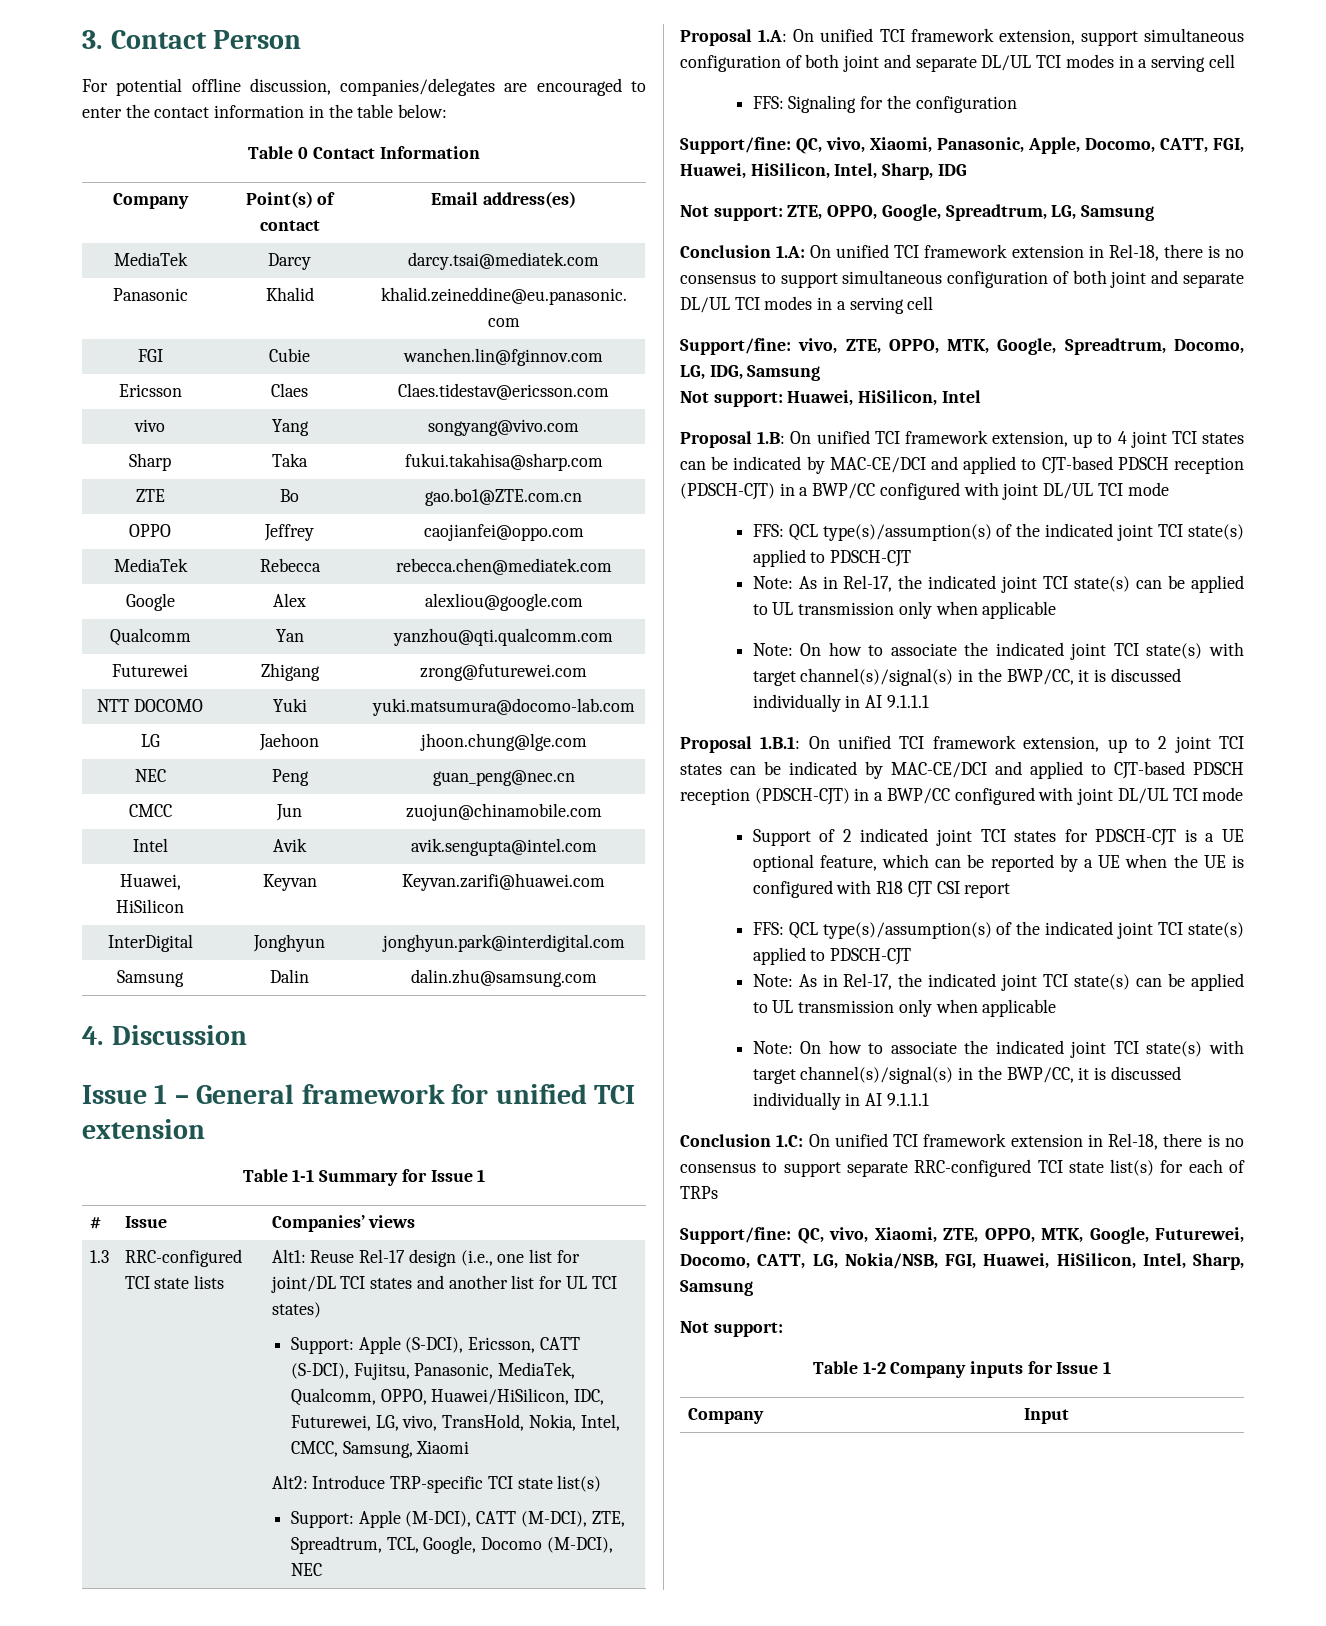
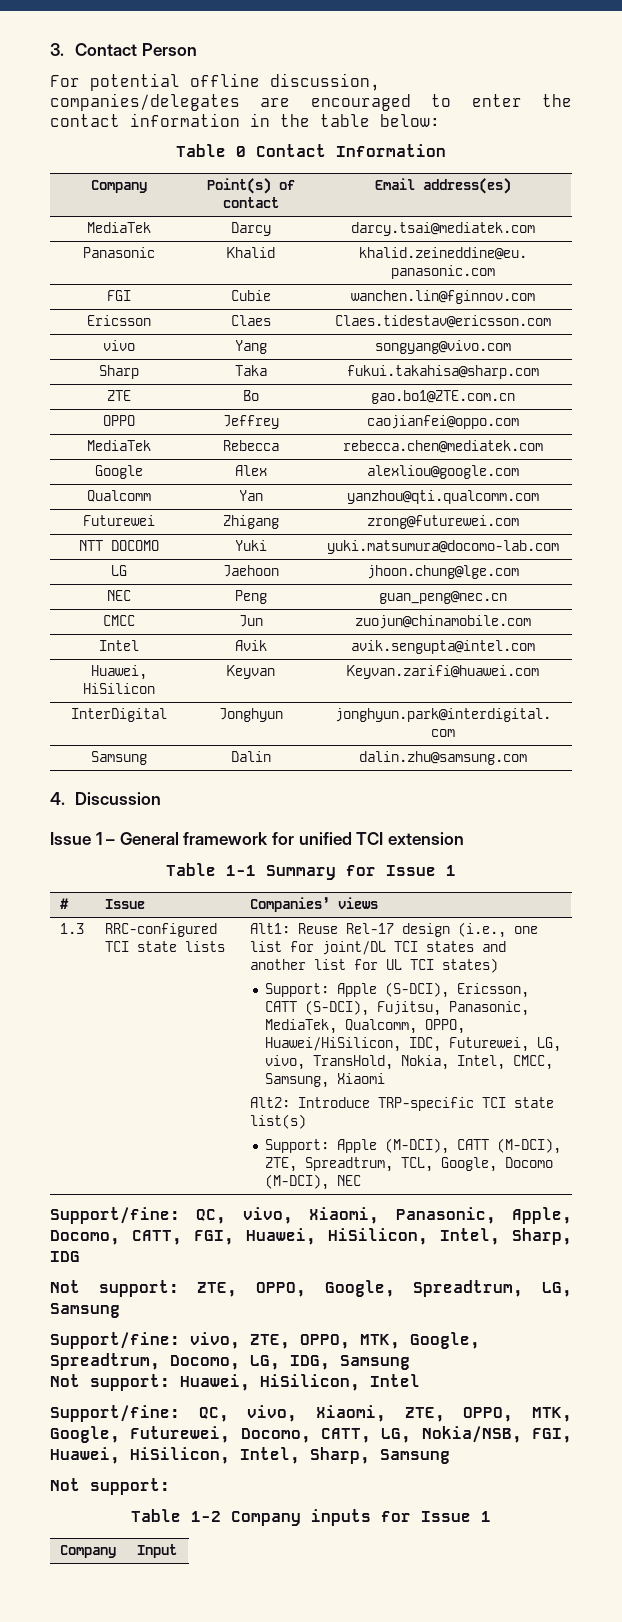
[680,28,1244,46] [680,54,1235,72] [752,95,1017,113] // Proposal 1.A: On unified TCI framework extension, support simultaneous configuration of both joint and separate DL/UL TCI modes in a serving cell // FFS: Signaling for the configuration -> (362, 1180) none
[680,244,1244,261] [680,270,1244,288] [680,296,934,314] // Conclusion 1.A: On unified TCI framework extension in Rel-18, there is no consensus to support simultaneous configuration of both joint and separate DL/UL TCI modes in a serving cell -> (120, 1310) none
[680,430,1244,448] [680,456,1244,474] [680,482,1169,500] [752,523,1244,541] [752,549,912,567] [752,575,1244,593] [752,601,1057,619] [752,642,1244,660] [752,668,1181,686] [752,694,929,712] [680,735,1244,753] [680,761,1244,779] [680,787,1244,805] [752,828,1244,846] [752,854,1245,872] [752,880,1011,898] [752,921,1244,939] [752,947,912,965] [752,973,1244,991] [752,999,1057,1017] [752,1040,1244,1058] [752,1066,1181,1084] [752,1092,929,1110] [680,1133,1244,1150] [680,1159,1245,1177] [680,1186,718,1199] // Proposal 1.B: On unified TCI framework extension, up to 4 joint TCI states can be indicated by MAC-CE/DCI and applied to CJT-based PDSCH reception (PDSCH-CJT) in a BWP/CC configured with joint DL/UL TCI mode // FFS: QCL type(s)/assumption(s) of the indicated joint TCI state(s) applied to PDSCH-CJT // Note: As in Rel-17, the indicated joint TCI state(s) can be applied to UL transmission only when applicable // Note: On how to associate the indicated joint TCI state(s) with target channel(s)/signal(s) in the BWP/CC, it is discussed individually in AI 9.1.1.1 // Proposal 1.B.1: On unified TCI framework extension, up to 2 joint TCI states can be indicated by MAC-CE/DCI and applied to CJT-based PDSCH reception (PDSCH-CJT) in a BWP/CC configured with joint DL/UL TCI mode // Support of 2 indicated joint TCI states for PDSCH-CJT is a UE optional feature, which can be reported by a UE when the UE is configured with R18 CJT CSI report // FFS: QCL type(s)/assumption(s) of the indicated joint TCI state(s) applied to PDSCH-CJT // Note: As in Rel-17, the indicated joint TCI state(s) can be applied to UL transmission only when applicable // Note: On how to associate the indicated joint TCI state(s) with target channel(s)/signal(s) in the BWP/CC, it is discussed individually in AI 9.1.1.1 // Conclusion 1.C: On unified TCI framework extension in Rel-18, there is no consensus to support separate RRC-configured TCI state list(s) for each of TRPs -> (420, 1380) none

